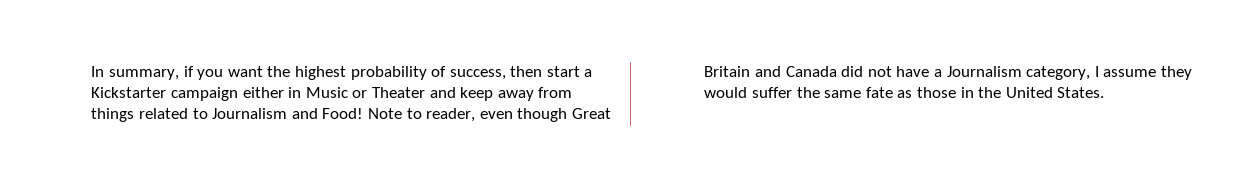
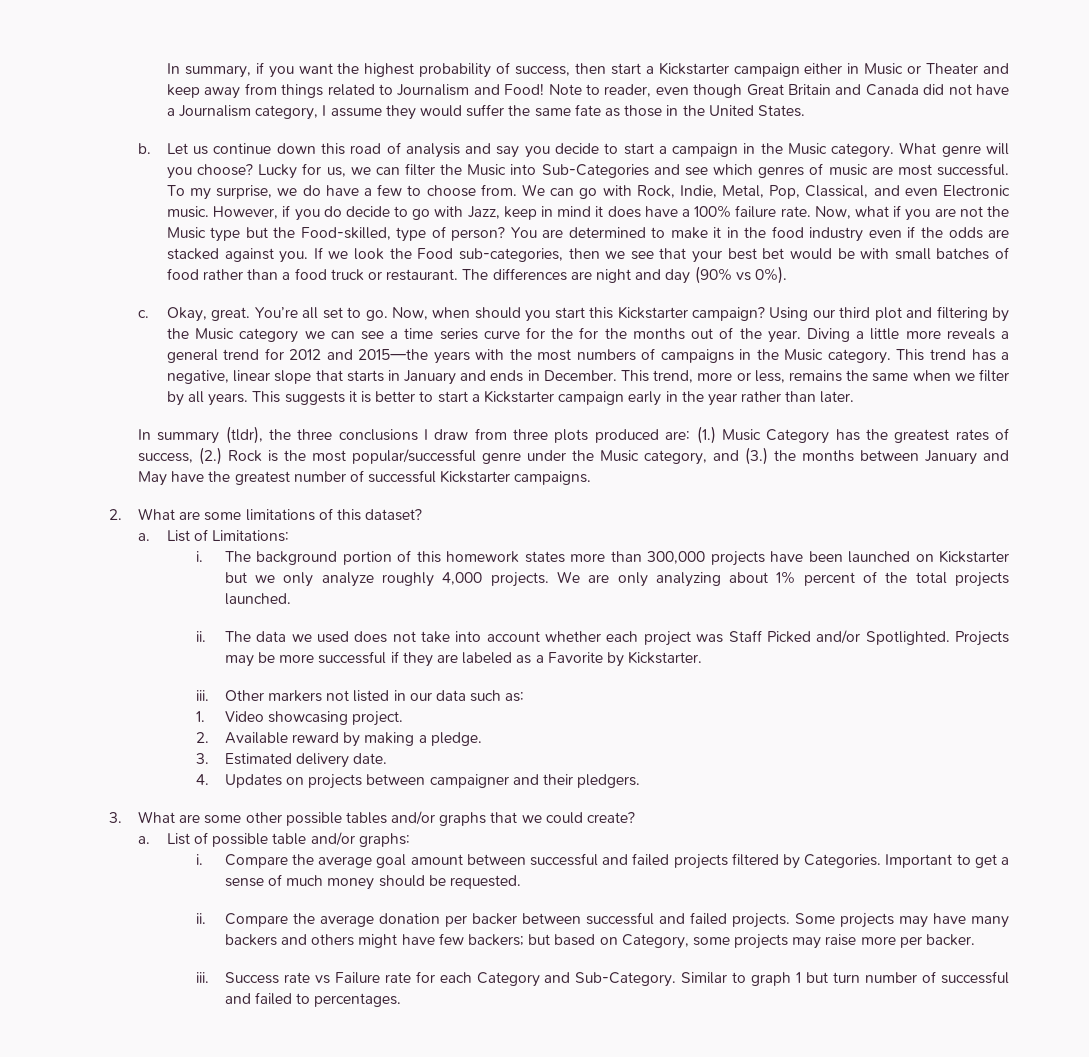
(1105, 92) none -> [137,142,1009,158] [166,163,1010,179] [166,184,1010,200] [166,205,1010,221] [166,226,1010,242] [166,247,1009,263] [166,266,787,284] [137,306,1010,322] [166,327,1009,343] [166,348,1010,364] [166,369,1009,385] [166,390,855,406] [137,426,1009,444] [137,447,1010,465] [137,470,592,486] [108,508,423,521] [137,529,290,542] [195,550,1009,566] [224,571,1009,587] [224,593,291,605] [195,630,1010,646] [224,651,703,667] [195,690,525,702] [195,711,404,726] [195,732,482,747] [195,753,388,768] [195,774,641,789] [108,811,635,826] [137,832,410,847] [195,853,1009,869] [224,874,521,890] [195,912,1010,928] [224,933,976,949] [195,971,1010,987] [224,992,402,1007] // b. Let us continue down this road of analysis and say you decide to start a campaign in the Music category. What genre will you choose? Lucky for us, we can filter the Music into Sub-Categories and see which genres of music are most successful. To my surprise, we do have a few to choose from. We can go with Rock, Indie, Metal, Pop, Classical, and even Electronic music. However, if you do decide to go with Jazz, keep in mind it does have a 100% failure rate. Now, what if you are not the Music type but the Food-skilled, type of person? You are determined to make it in the food industry even if the odds are stacked against you. If we look the Food sub-categories, then we see that your best bet would be with small batches of food rather than a food truck or restaurant. The differences are night and day (90% vs 0%). // c. Okay, great. You’re all set to go. Now, when should you start this Kickstarter campaign? Using our third plot and filtering by the Music category we can see a time series curve for the for the months out of the year. Diving a little more reveals a general trend for 2012 and 2015—the years with the most numbers of campaigns in the Music category. This trend has a negative, linear slope that starts in January and ends in December. This trend, more or less, remains the same when we filter by all years. This suggests it is better to start a Kickstarter campaign early in the year rather than later. // In summary (tldr), the three conclusions I draw from three plots produced are: (1.) Music Category has the greatest rates of success, (2.) Rock is the most popular/successful genre under the Music category, and (3.) the months between January and May have the greatest number of successful Kickstarter campaigns. // 2. What are some limitations of this dataset? // a. List of Limitations: // i. The background portion of this homework states more than 300,000 projects have been launched on Kickstarter but we only analyze roughly 4,000 projects. We are only analyzing about 1% percent of the total projects launched. // ii. The data we used does not take into account whether each project was Staff Picked and/or Spotlighted. Projects may be more successful if they are labeled as a Favorite by Kickstarter. // iii. Other markers not listed in our data such as: // 1. Video showcasing project. // 2. Available reward by making a pledge. // 3. Estimated delivery date. // 4. Updates on projects between campaigner and their pledgers. // 3. What are some other possible tables and/or graphs that we could create? // a. List of possible table and/or graphs: // i. Compare the average goal amount between successful and failed projects filtered by Categories. Important to get a sense of much money should be requested. // ii. Compare the average donation per backer between successful and failed projects. Some projects may have many backers and others might have few backers; but based on Category, some projects may raise more per backer. // iii. Success rate vs Failure rate for each Category and Sub-Category. Similar to graph 1 but turn number of successful and failed to percentages.

